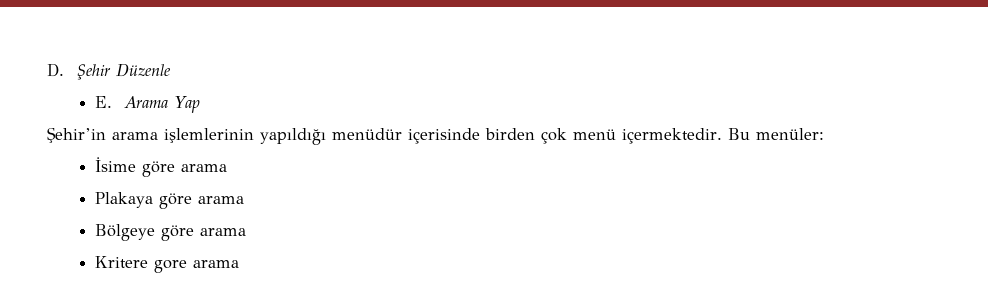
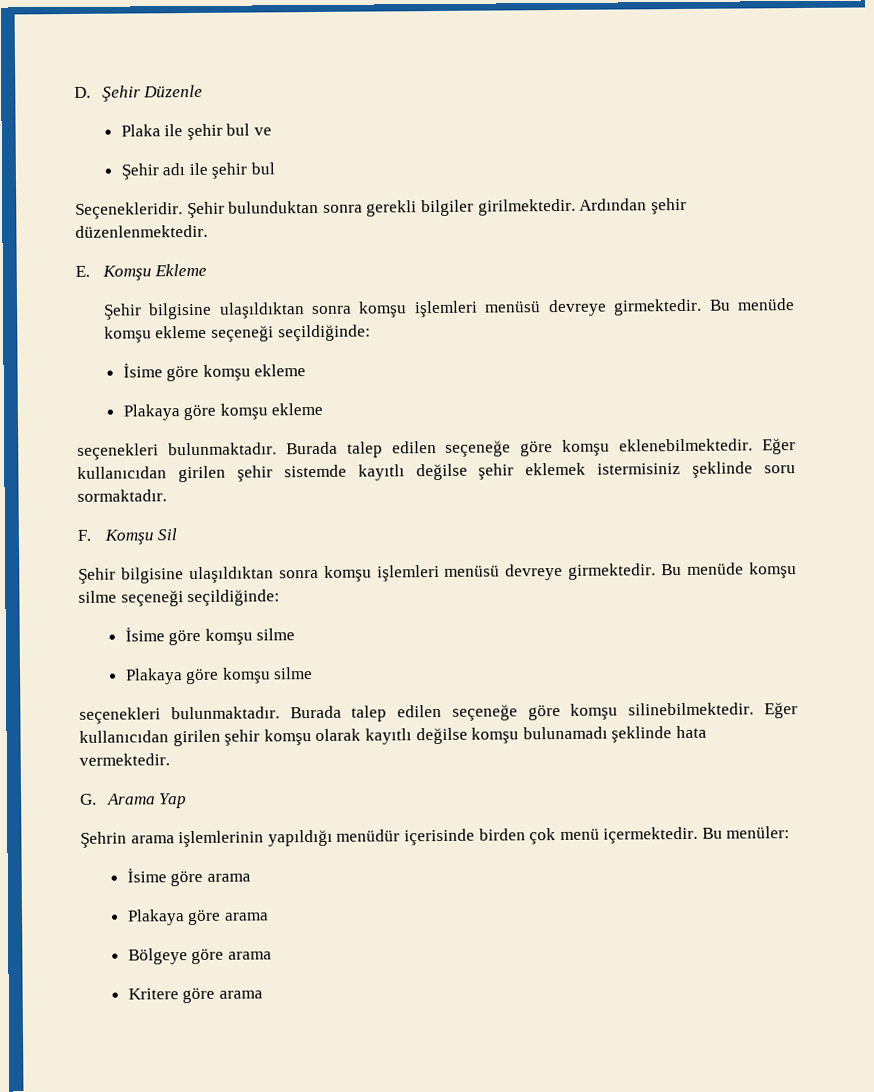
[95,96,113,108] E. -> [120,123,272,141] [120,162,275,180] [75,197,687,219] [75,224,208,238] [75,263,208,281] [103,298,796,320] [103,324,371,343] [122,363,307,382] [122,402,324,421] [77,438,796,460] [77,461,796,483] [77,489,167,502] [77,528,178,545] [78,562,797,584] [78,589,281,607] [124,627,296,646] [124,667,314,685] [79,702,798,724] [79,725,707,747] [79,753,170,766] [80,793,97,805] Plaka ile şehir bul ve // Şehir adı ile şehir bul // Seçenekleridir. Şehir bulunduktan sonra gerekli bilgiler girilmektedir. Ardından şehir düzenlenmektedir. // E. Komşu Ekleme // Şehir bilgisine ulaşıldıktan sonra komşu işlemleri menüsü devreye girmektedir. Bu menüde komşu ekleme seçeneği seçildiğinde: // İsime göre komşu ekleme // Plakaya göre komşu ekleme // seçenekleri bulunmaktadır. Burada talep edilen seçeneğe göre komşu eklenebilmektedir. Eğer kullanıcıdan girilen şehir sistemde kayıtlı değilse şehir eklemek istermisiniz şeklinde soru sormaktadır. // F. Komşu Sil // Şehir bilgisine ulaşıldıktan sonra komşu işlemleri menüsü devreye girmektedir. Bu menüde komşu silme seçeneği seçildiğinde: // İsime göre komşu silme // Plakaya göre komşu silme // seçenekleri bulunmaktadır. Burada talep edilen seçeneğe göre komşu silinebilmektedir. Eğer kullanıcıdan girilen şehir komşu olarak kayıtlı değilse komşu bulunamadı şeklinde hata vermektedir. // G.
[47,127,106,143] Şehir’in -> [80,831,127,848] Şehrin
[154,260,188,273] gore -> [182,987,216,1004] göre

